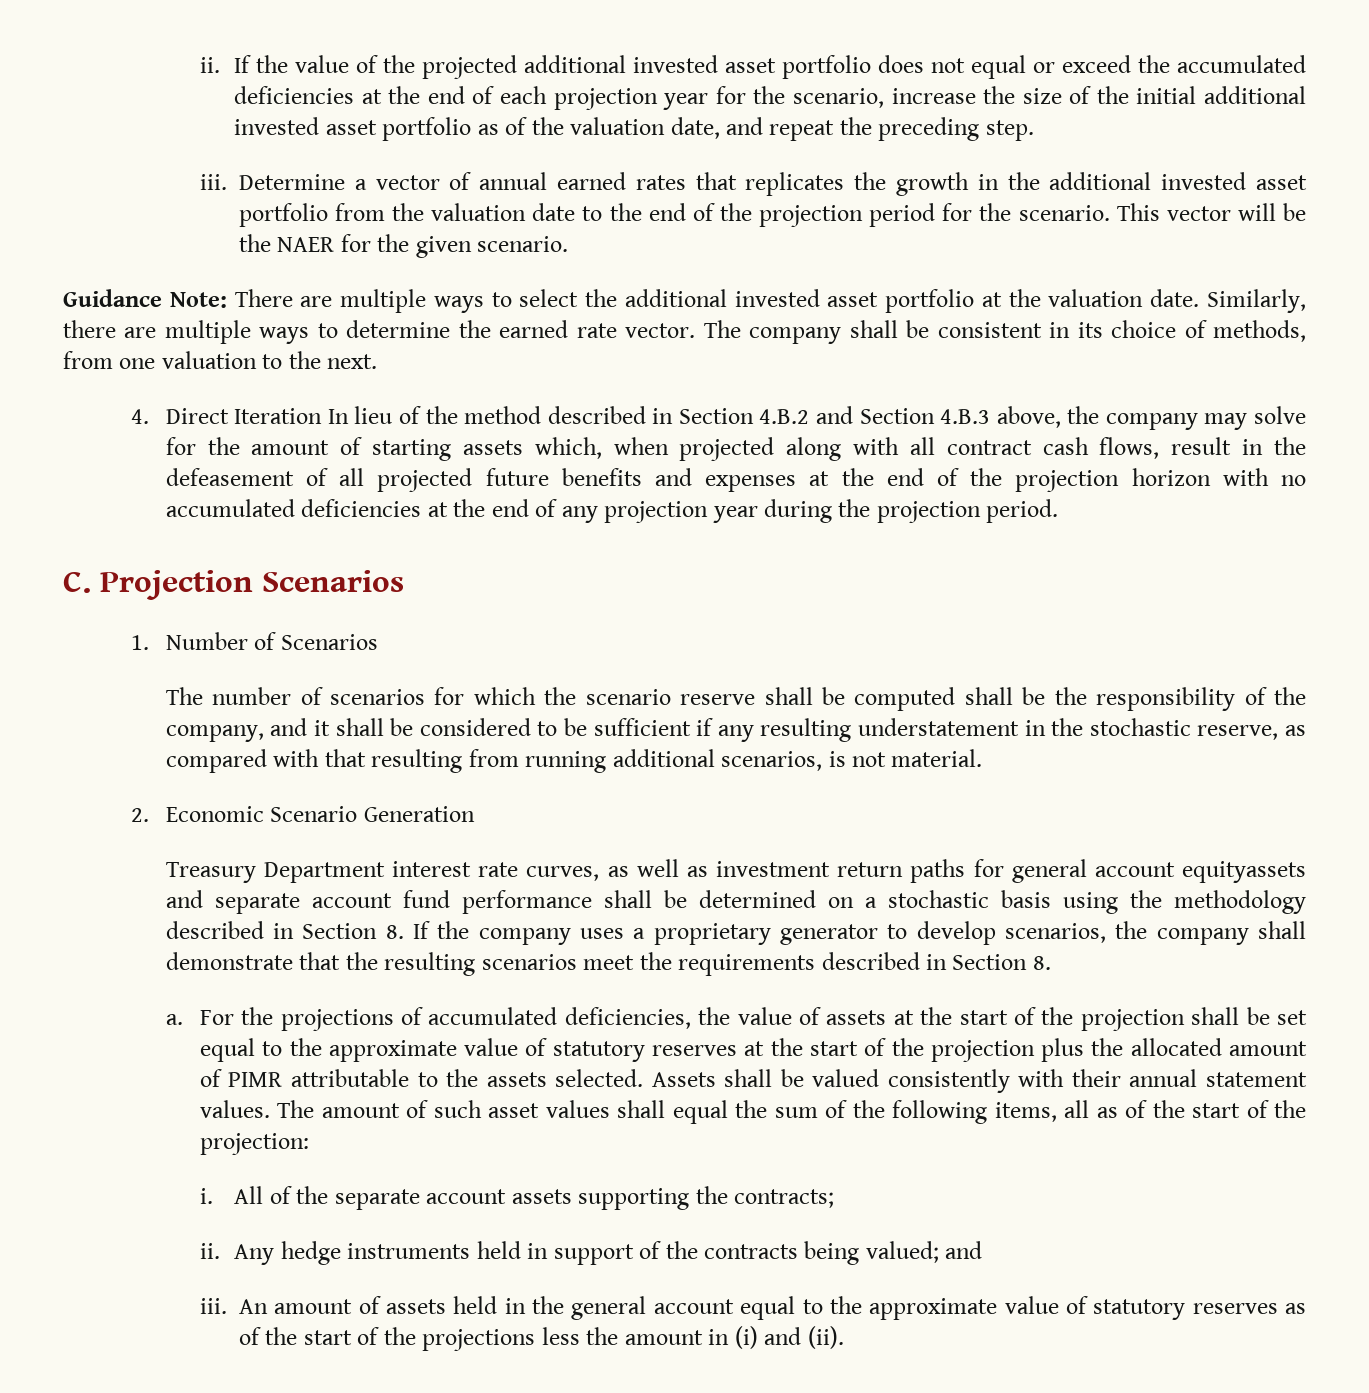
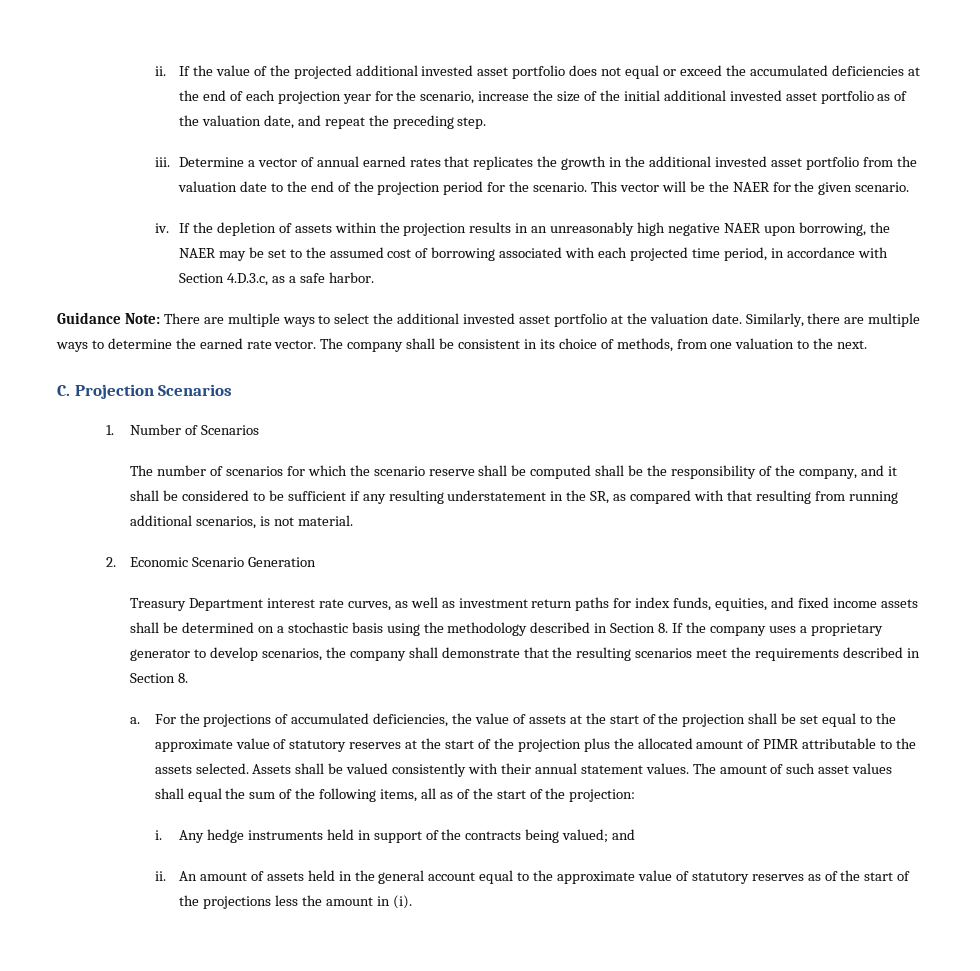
(569, 244) none -> [154,222,890,236] [179,247,888,261] [179,272,374,286] // iv. If the depletion of assets within the projection results in an unreasonably high negative NAER upon borrowing, the NAER may be set to the assumed cost of borrowing associated with each projected time period, in accordance with Section 4.D.3.c, as a safe harbor.
[131,406,1307,430] [165,437,1306,461] [165,468,1306,492] [165,499,1059,523] // 4. Direct Iteration In lieu of the method described in Section 4.B.2 and Section 4.B.3 above, the company may solve for the amount of starting assets which, when projected along with all contract cash flows, result in the defeasement of all projected future benefits and expenses at the end of the projection horizon with no accumulated deficiencies at the end of any projection year during the projection period. -> (868, 344) none
[1089,718,1279,740] stochastic reserve, -> [590,491,610,504] SR,
[1011,859,1307,883] [165,890,592,914] general account equityassets and separate account fund performance -> [635,597,918,611] index funds, equities, and fixed income assets
[234,1186,834,1210] [199,1243,220,1259] All of the separate account assets supporting the contracts; // ii. -> (162, 835) none
[199,1298,227,1314] iii. -> [154,871,166,881] ii.
[734,1326,844,1349] (i) and (ii). -> [392,895,412,909] (i).

